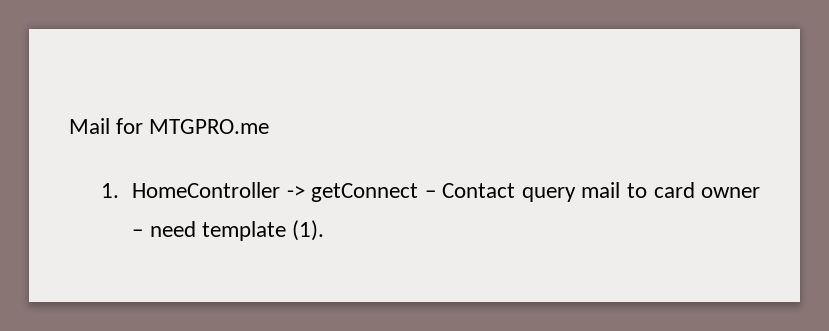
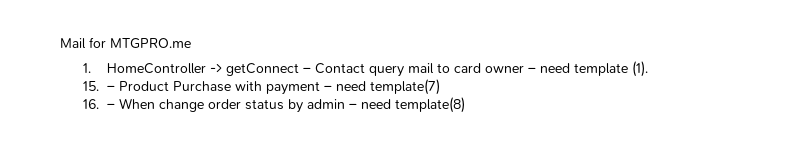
(325, 230) none -> [83,79,440,95] [83,97,465,113] // 15. – Product Purchase with payment – need template(7) // 16. – When change order status by admin – need template(8)

